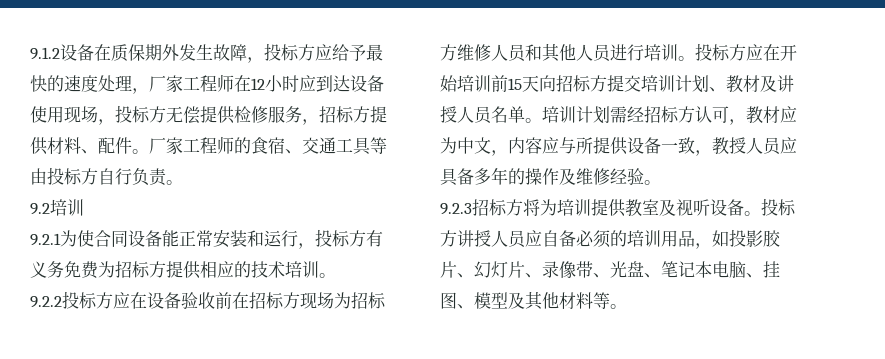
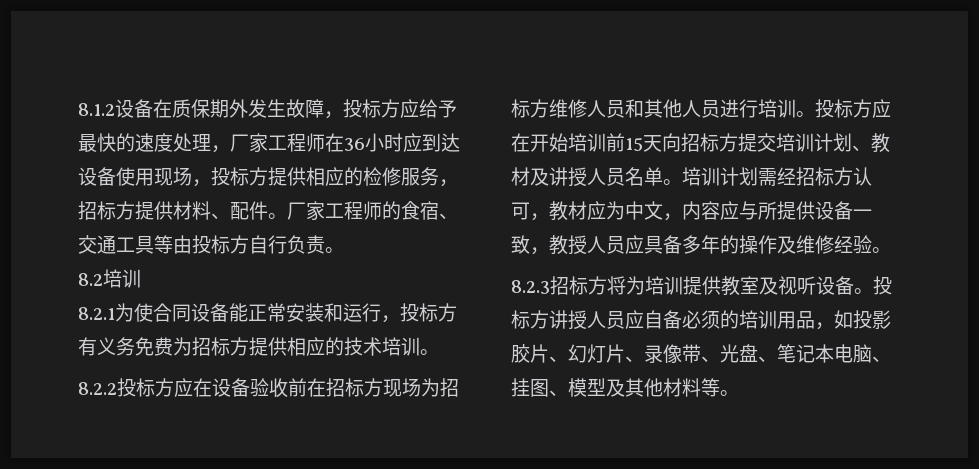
[30,47,60,60] 9.1.2 -> [78,103,115,116] 8.1.2
[251,78,265,90] 12 -> [344,138,365,151] 36
[166,106,235,124] 无偿提供 -> [268,167,363,186] 提供相应的
[30,203,50,215] 9.2 -> [78,273,103,286] 8.2
[30,233,61,246] 9.2.1 -> [78,307,115,320] 8.2.1
[30,296,62,308] 9.2.2 -> [78,382,117,395] 8.2.2
[440,203,472,215] 9.2.3 -> [511,280,550,294] 8.2.3

